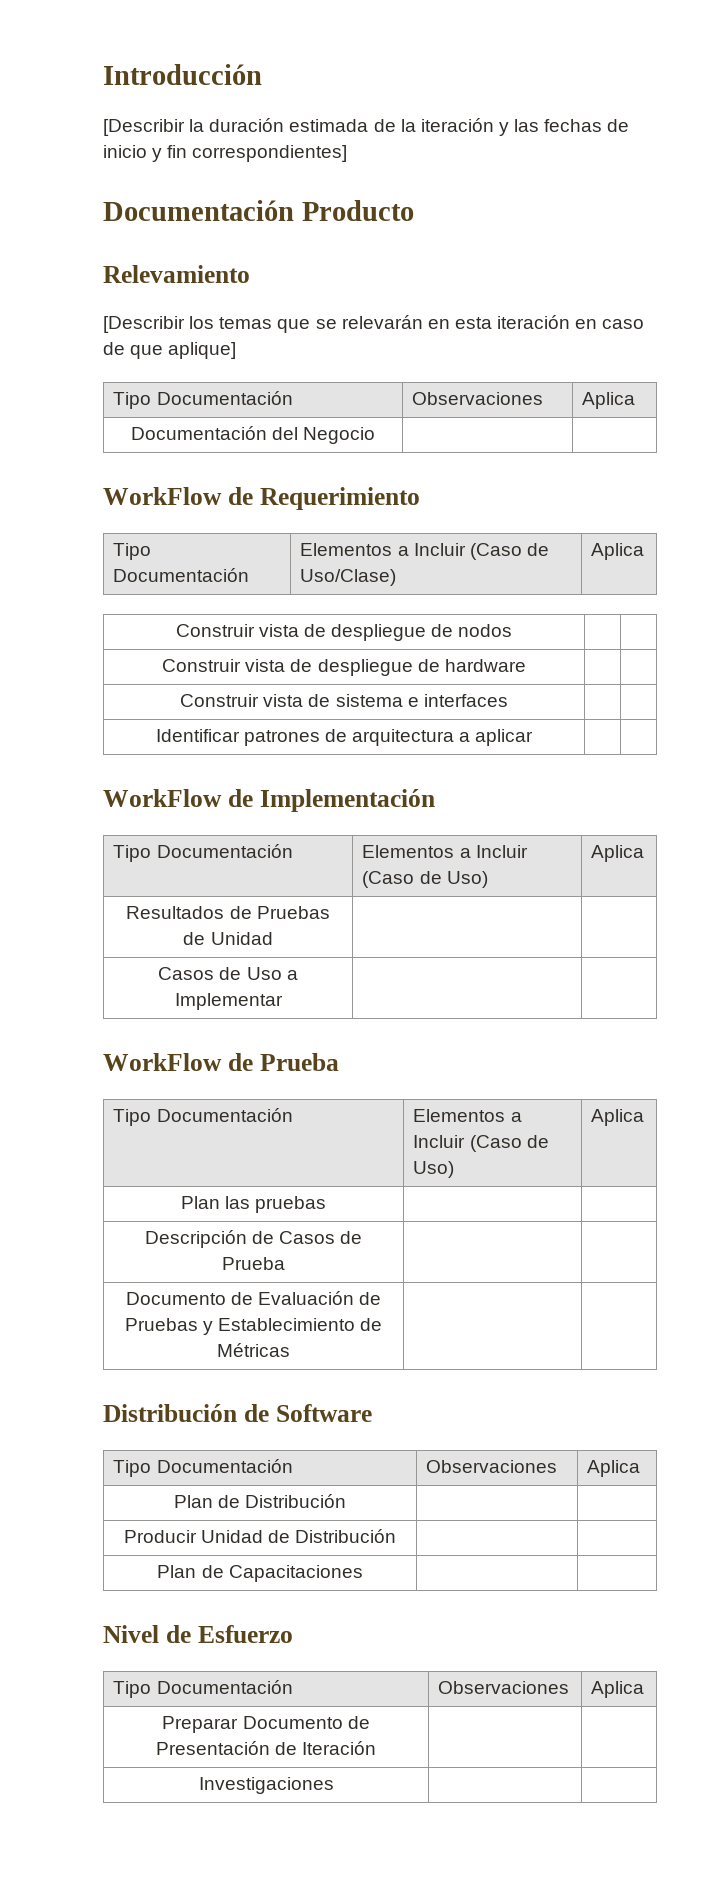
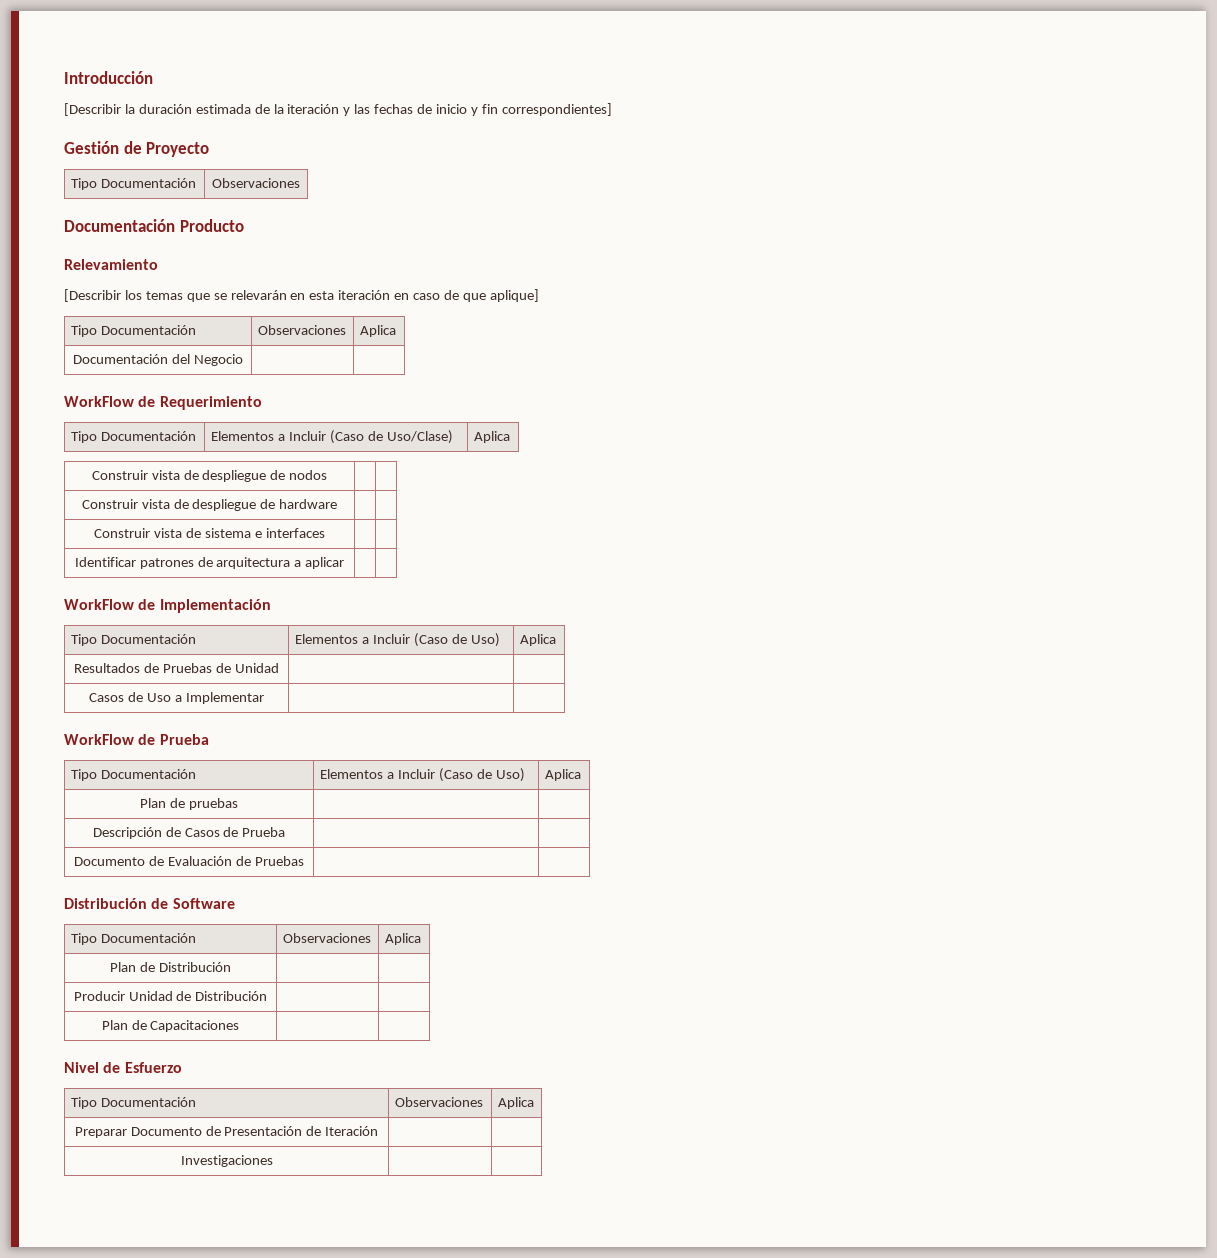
(348, 153) none -> [64,141,210,157] [70,178,196,190] [212,178,300,188] // Gestión de Proyecto // Tipo Documentación | Observaciones
[225,1196,250,1209] las -> [170,798,185,808] de
[202,1318,383,1335] [217,1343,290,1357] y Establecimiento de Métricas -> (304, 861) none

